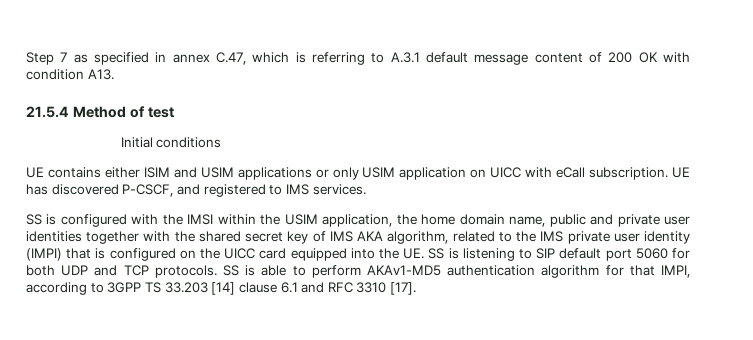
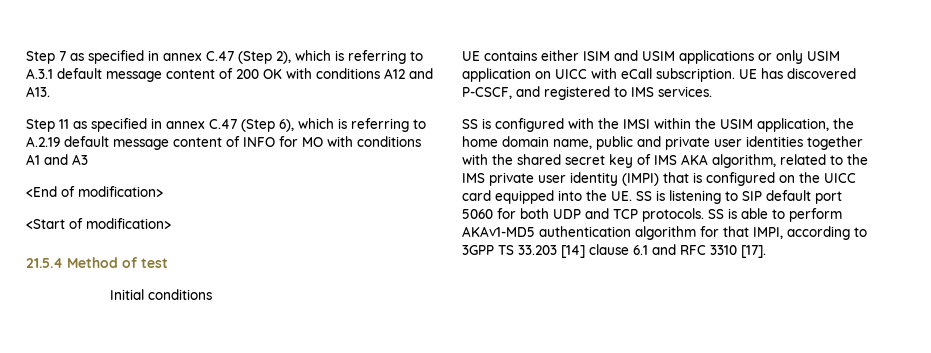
[216,52,247,65] C.47, -> [206,51,291,64] C.47 (Step 2),
[26,69,114,80] condition A13. -> [316,68,433,79] [26,86,50,97] [26,118,426,132] [26,136,421,150] [26,154,88,165] [26,186,163,197] [26,218,171,229] conditions A12 and A13. // Step 11 as specified in annex C.47 (Step 6), which is referring to A.2.19 default message content of INFO for MO with conditions A1 and A3 // <End of modification> // <Start of modification>

